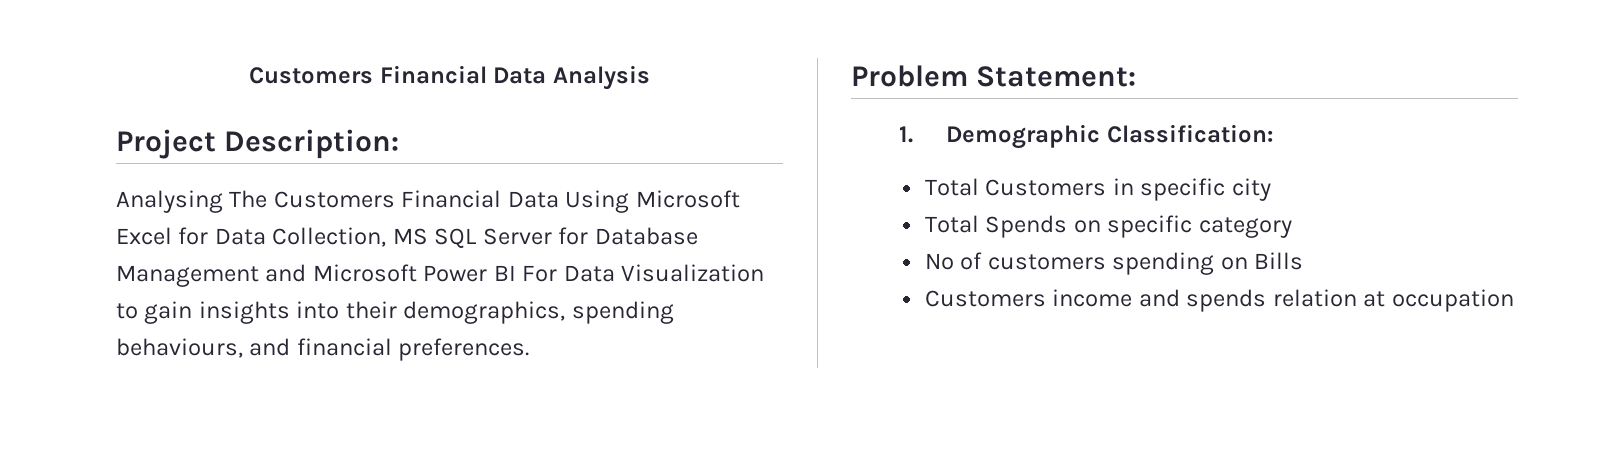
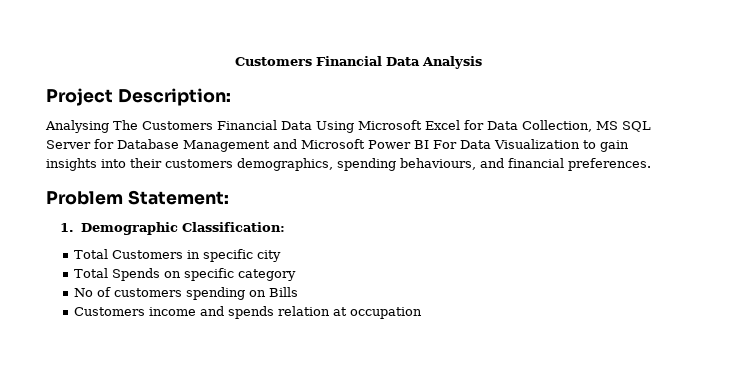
(397, 310) none -> [165,159,233,168] customers

